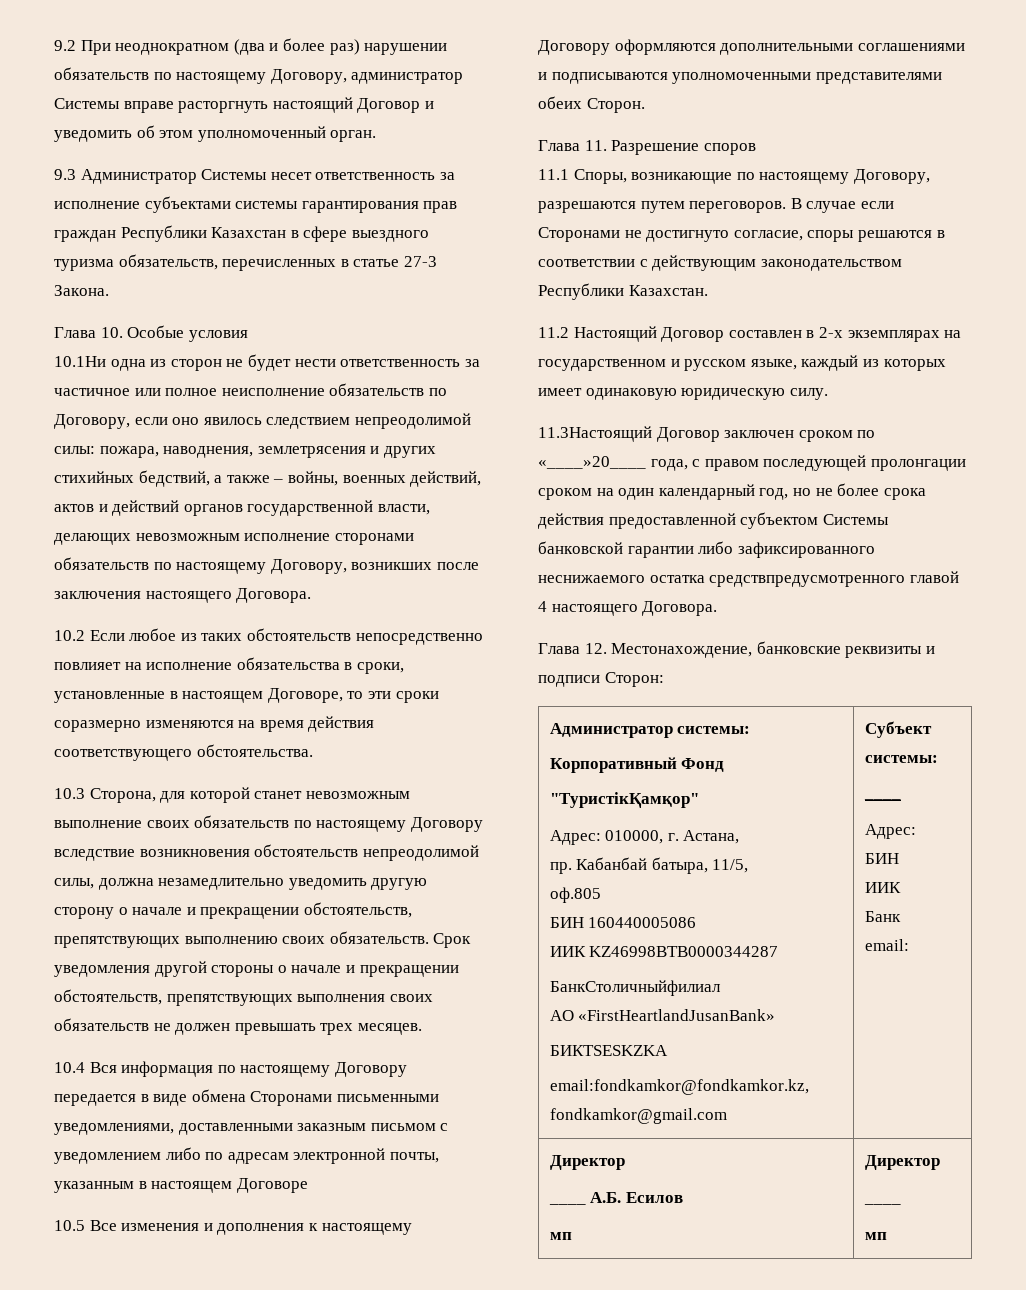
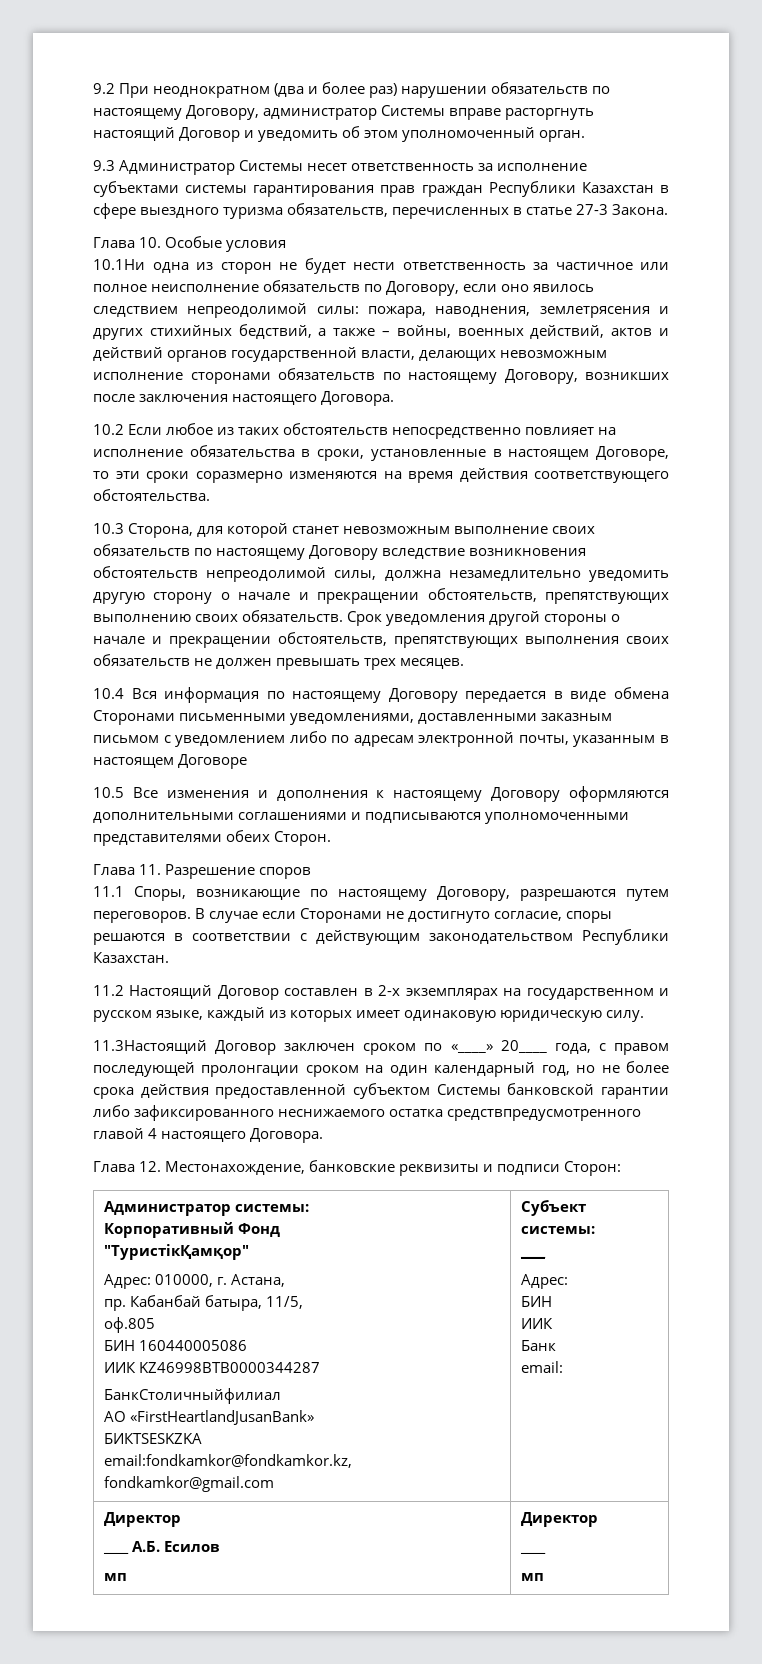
[538,456,646,469] «____»20____ -> [450,1040,547,1053] «____» 20____

